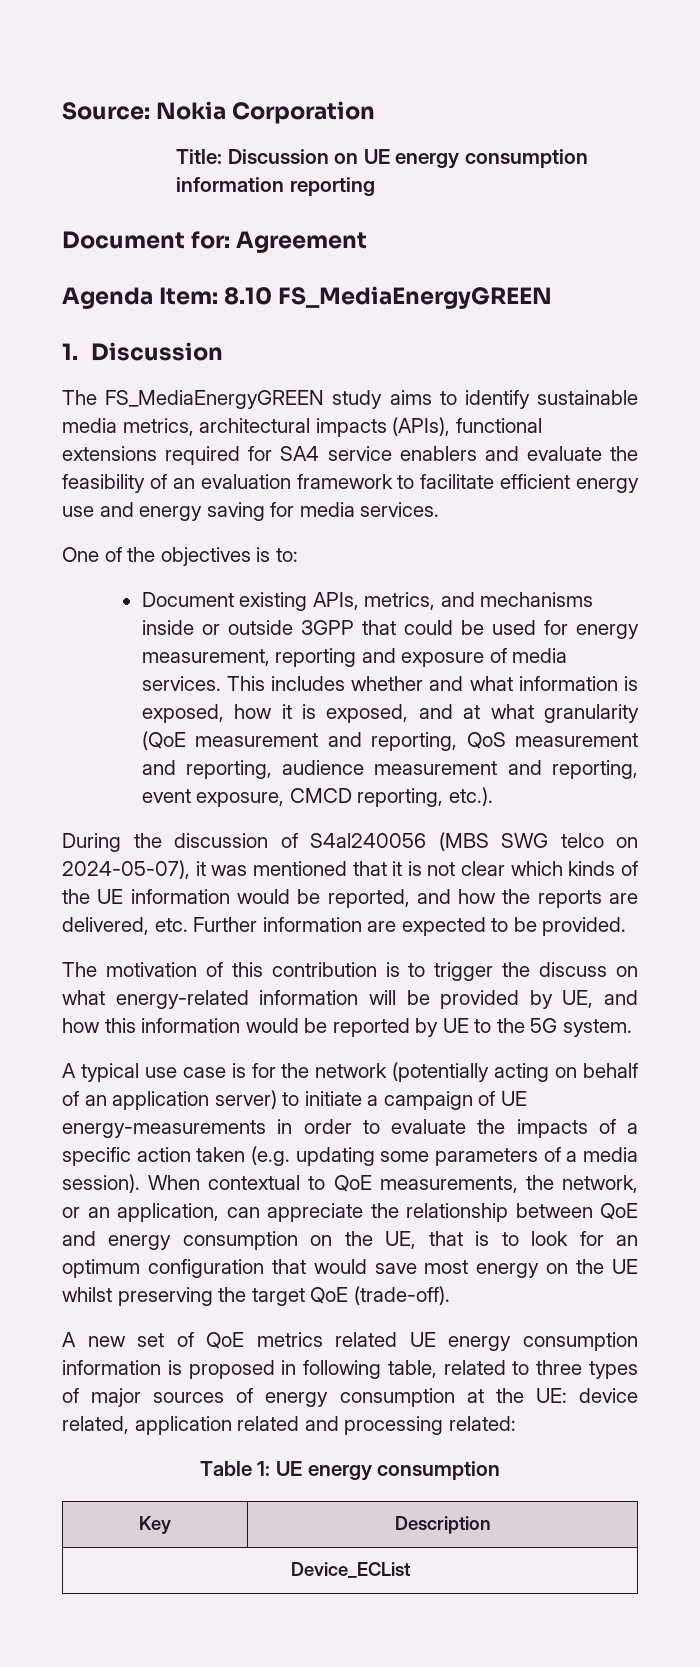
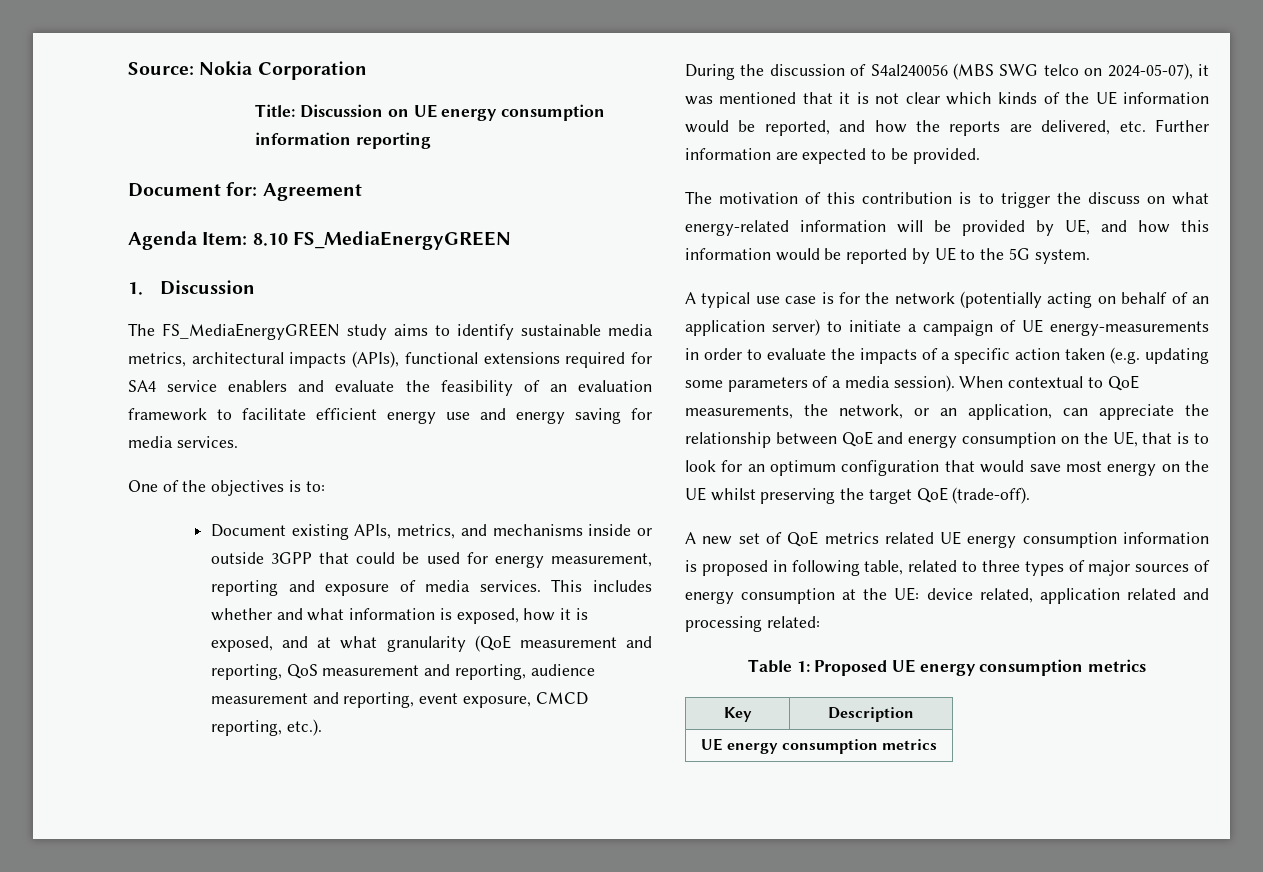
[276,1461,501,1481] UE energy consumption -> [814,659,1147,676] Proposed UE energy consumption metrics
[290,1562,411,1578] Device_ECList -> [700,738,938,754] UE energy consumption metrics

